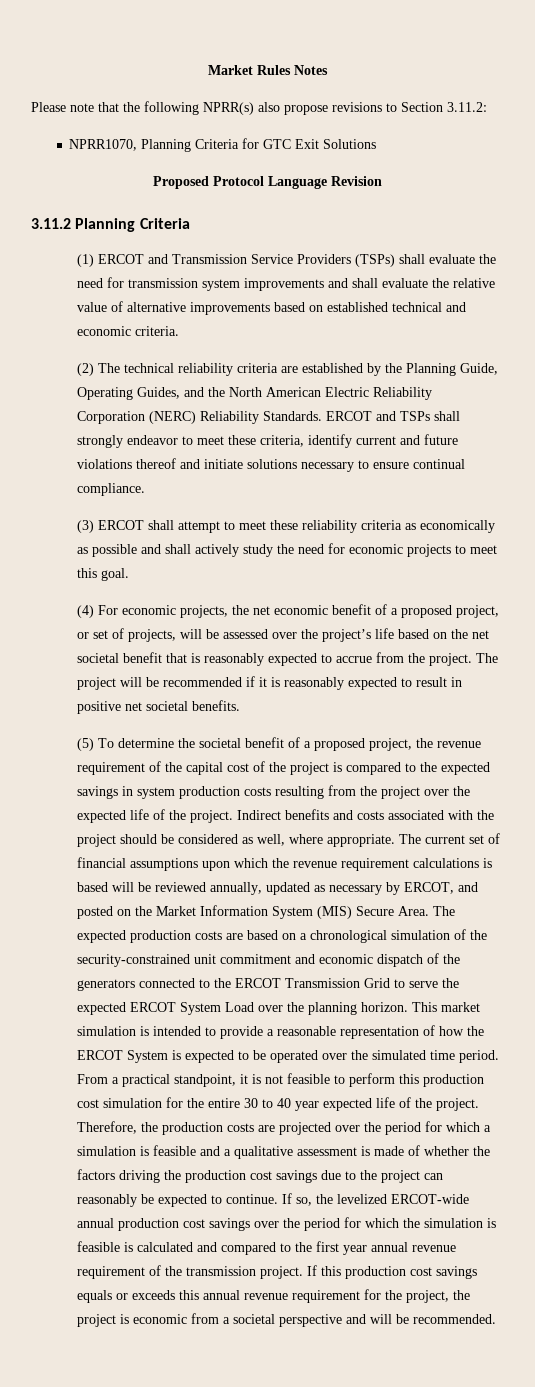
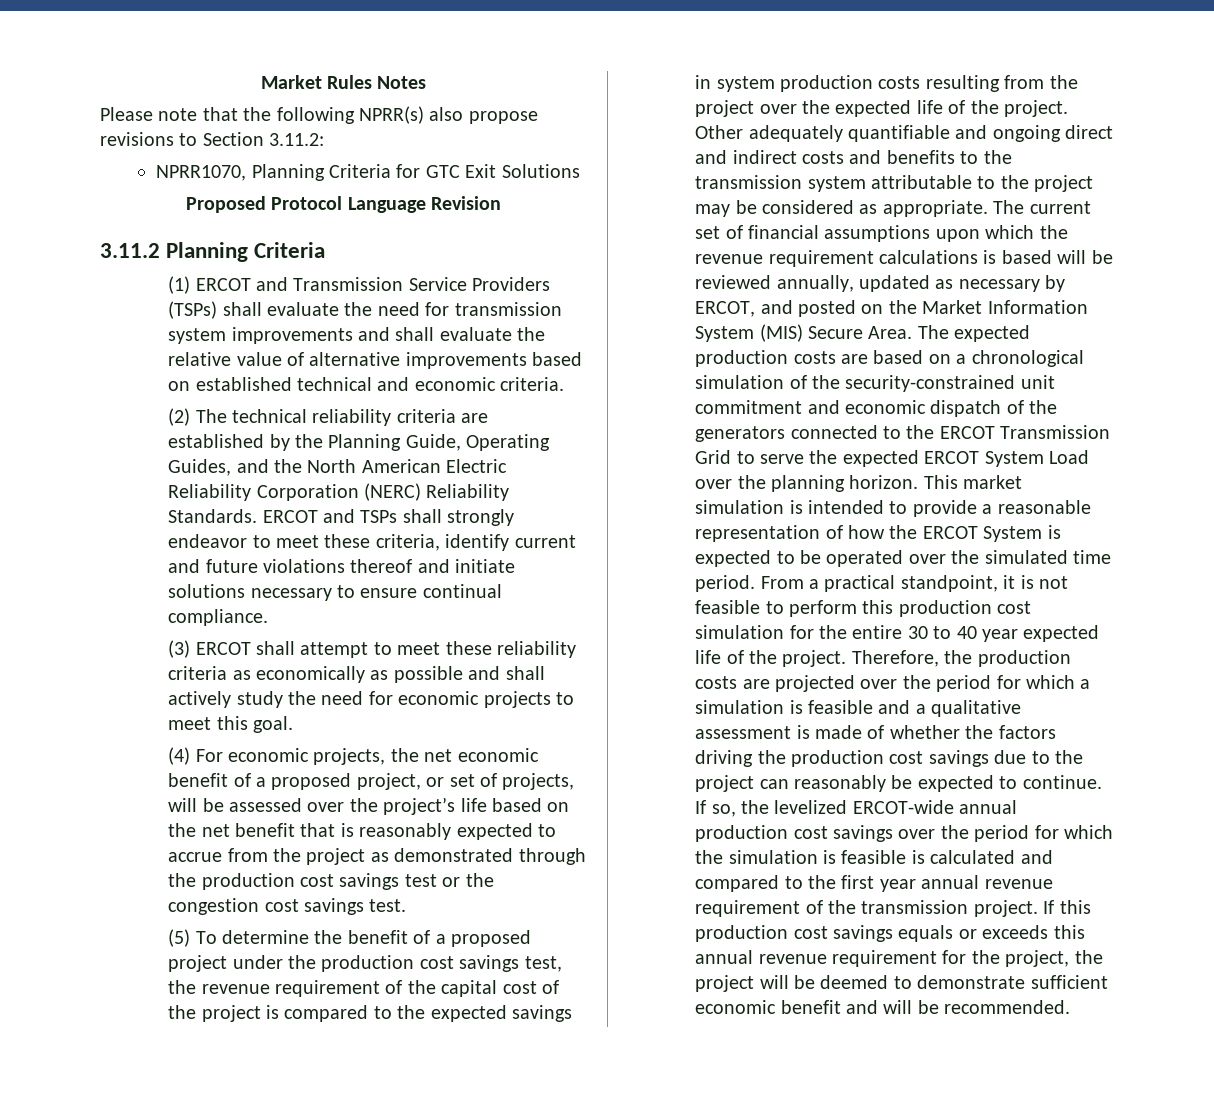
[77,653,120,663] societal -> (230, 830) none
[429,653,499,666] [77,676,463,690] [77,700,241,714] project. The project will be recommended if it is reasonably expected to result in positive net societal benefits. -> [306,848,586,865] [168,873,494,890] [168,898,407,915] project as demonstrated through the production cost savings test or the congestion cost savings test.
[199,737,413,751] societal benefit of a proposed project, -> [347,930,532,947] [168,955,562,972] benefit of a proposed project under the production cost savings test,
[237,809,495,820] [77,834,158,847] Indirect benefits and costs associated with the project should -> [695,125,1114,142] [695,150,1012,164] [695,175,1094,192] [695,204,731,217] Other adequately quantifiable and ongoing direct and indirect costs and benefits to the transmission system attributable to the project may
[257,834,324,846] well, where -> (878, 209) none
[120,1313,343,1327] is economic from a societal perspective -> [759,975,1108,989] [695,1000,841,1014] will be deemed to demonstrate sufficient economic benefit

